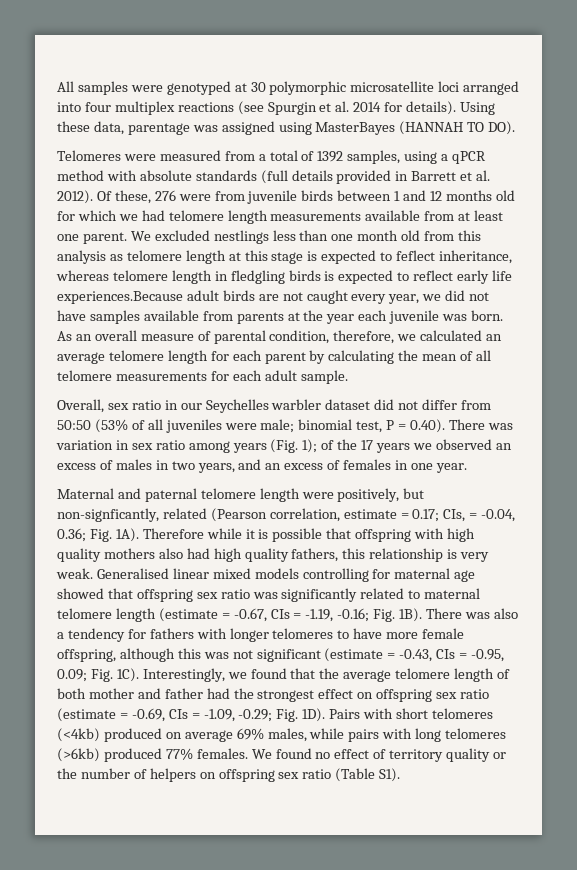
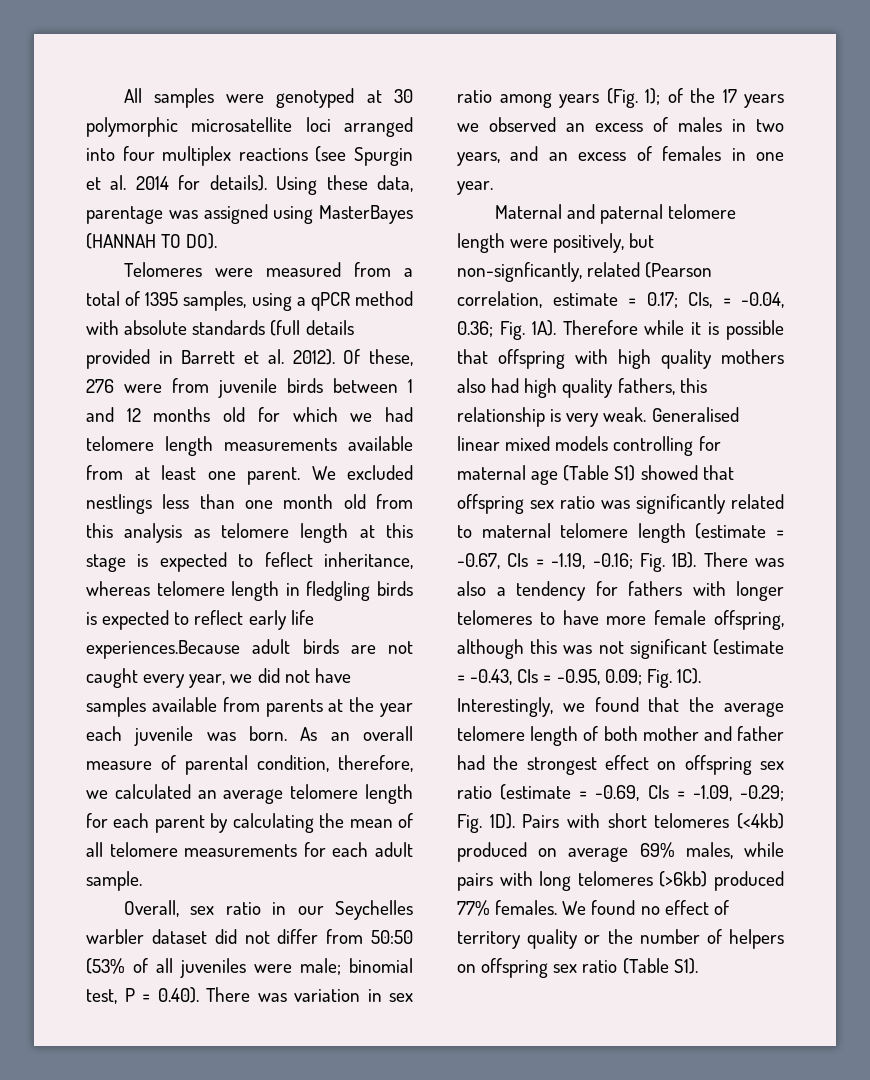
[317,151,344,162] 1392 -> [145,292,179,306] 1395
(476, 576) none -> [563,465,636,481] (Table S1)

